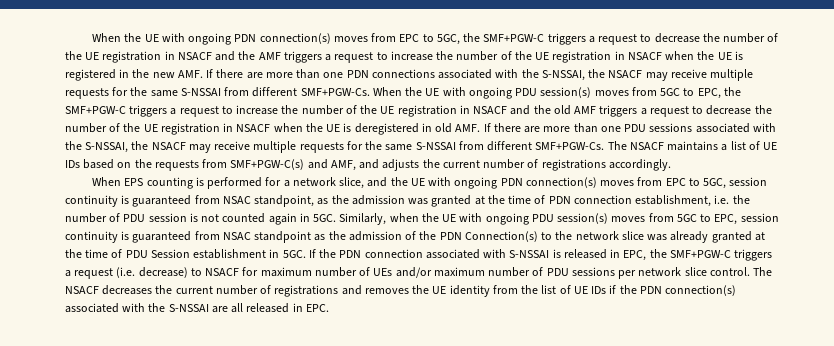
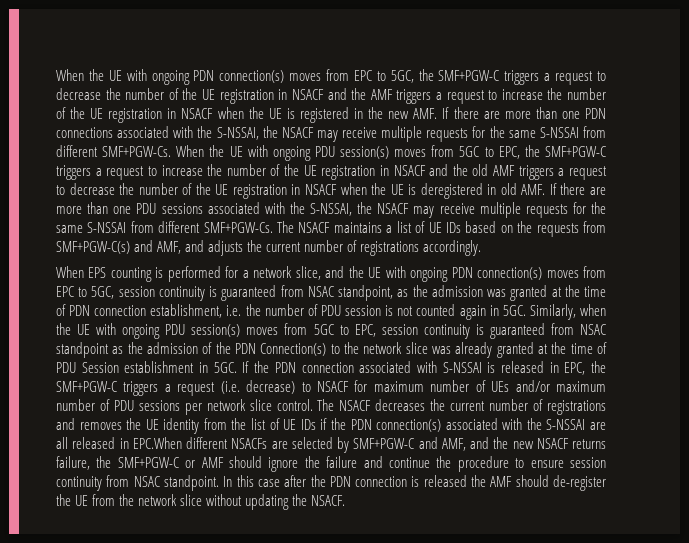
[305,304,329,312] EPC. -> [132,437,606,453] [56,456,606,472] [56,475,606,491] [56,494,346,510] EPC.When different NSACFs are selected by SMF+PGW-C and AMF, and the new NSACF returns failure, the SMF+PGW-C or AMF should ignore the failure and continue the procedure to ensure session continuity from NSAC standpoint. In this case after the PDN connection is released the AMF should de-register the UE from the network slice without updating the NSACF.

